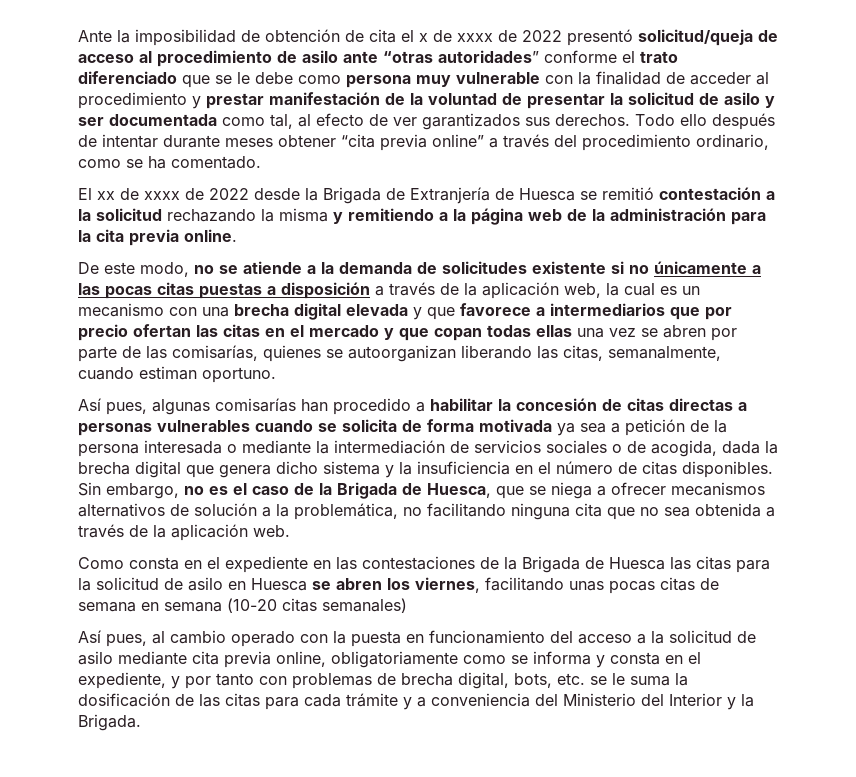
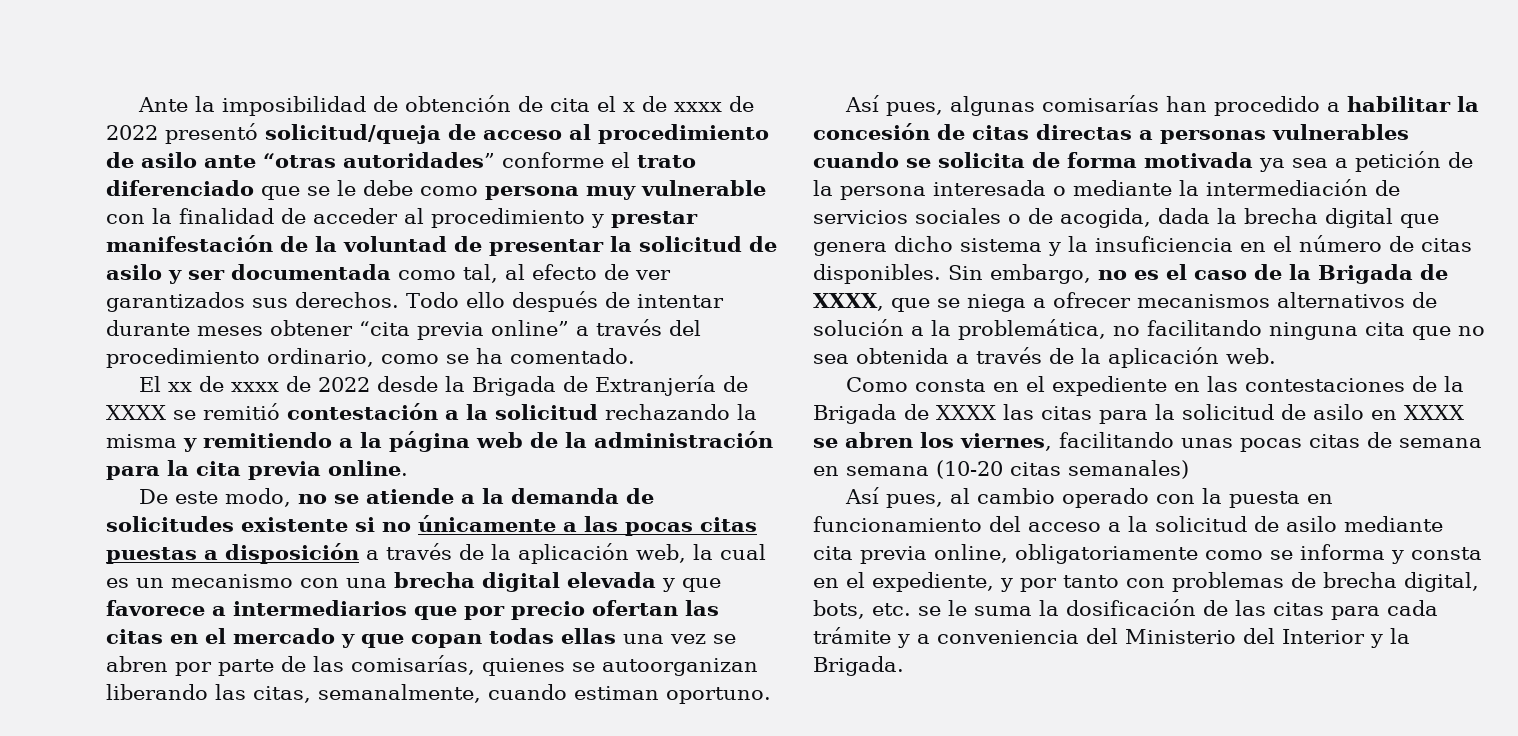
[519,188,575,201] Huesca -> [106,405,166,420] XXXX
[427,483,491,498] Huesca, -> [813,293,884,311] XXXX,
[609,557,665,570] Huesca -> [936,405,996,420] XXXX
[251,578,307,591] Huesca -> [1404,405,1464,420] XXXX

